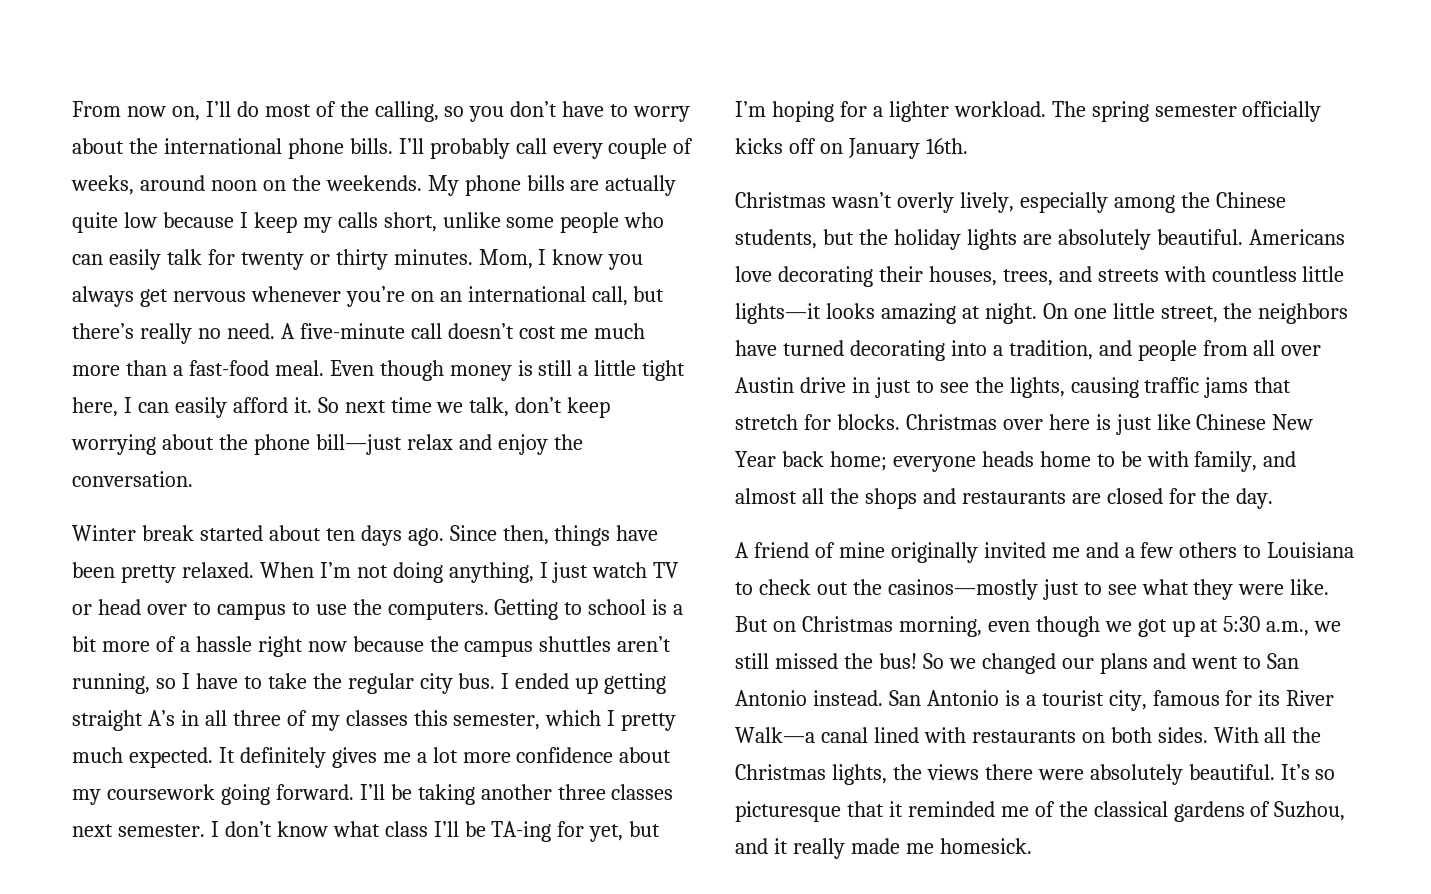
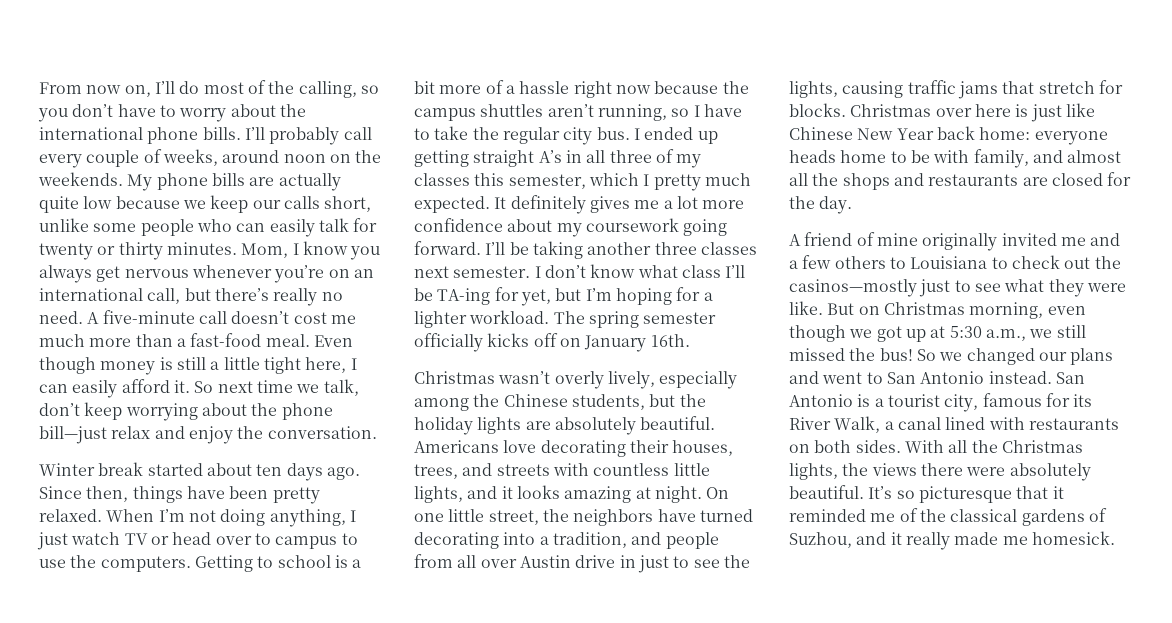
[239,212,332,233] I keep my -> [182,195,281,213] we keep our
[735,303,821,324] lights—it -> [414,486,513,503] lights, and it
[829,451,887,471] home; -> [979,127,1031,140] home:
[735,727,815,743] Walk—a -> [834,416,894,433] Walk, a

